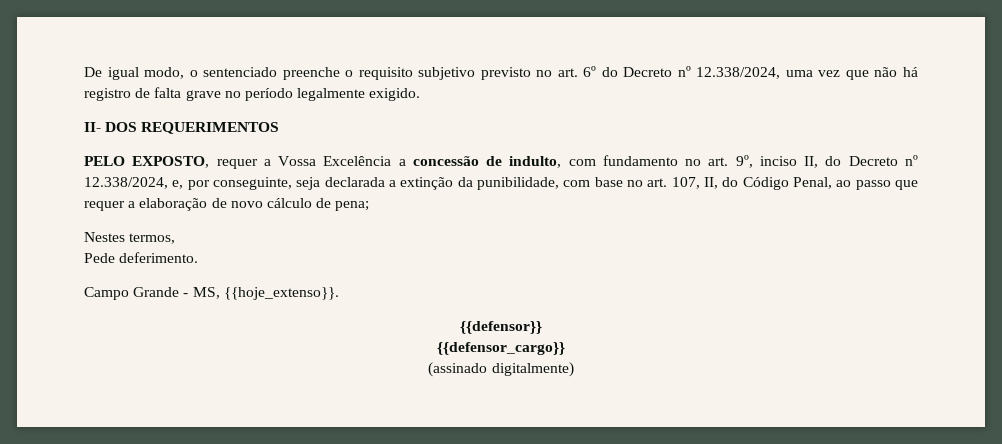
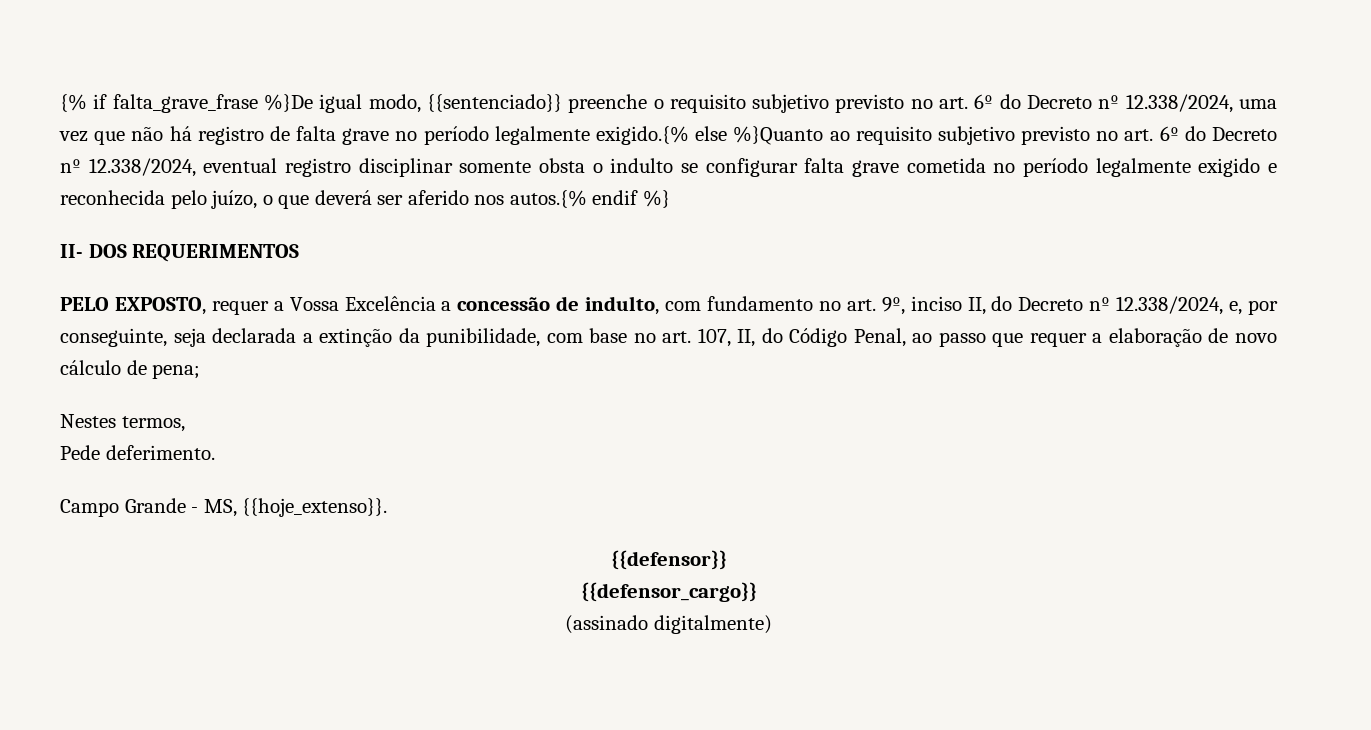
[84,67,278,80] De igual modo, o sentenciado -> [60,94,562,113] {% if falta_grave_frase %}De igual modo, {{sentenciado}}
[369,88,421,101] exigido. -> [596,126,1277,145] [60,158,1277,177] [60,190,670,209] exigido.{% else %}Quanto ao requisito subjetivo previsto no art. 6º do Decreto nº 12.338/2024, eventual registro disciplinar somente obsta o indulto se configurar falta grave cometida no período legalmente exigido e reconhecida pelo juízo, o que deverá ser aferido nos autos.{% endif %}

